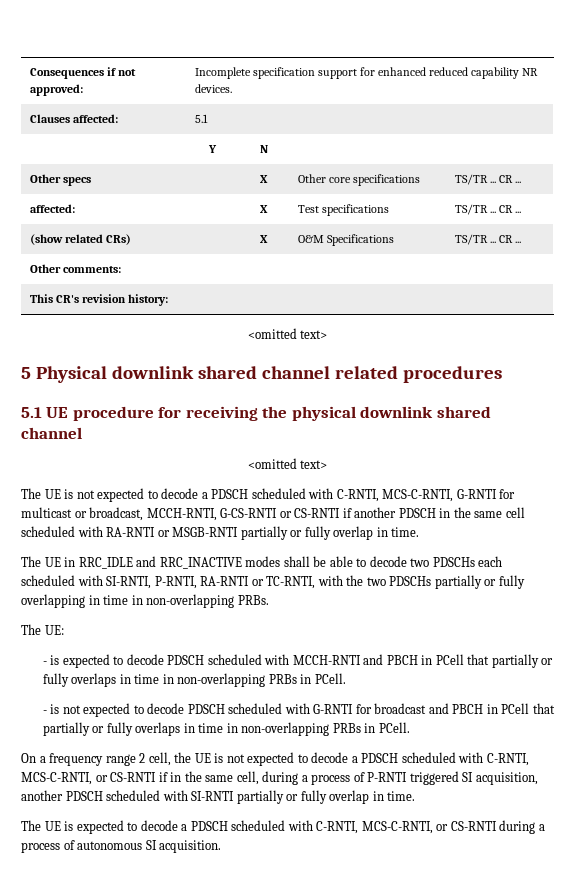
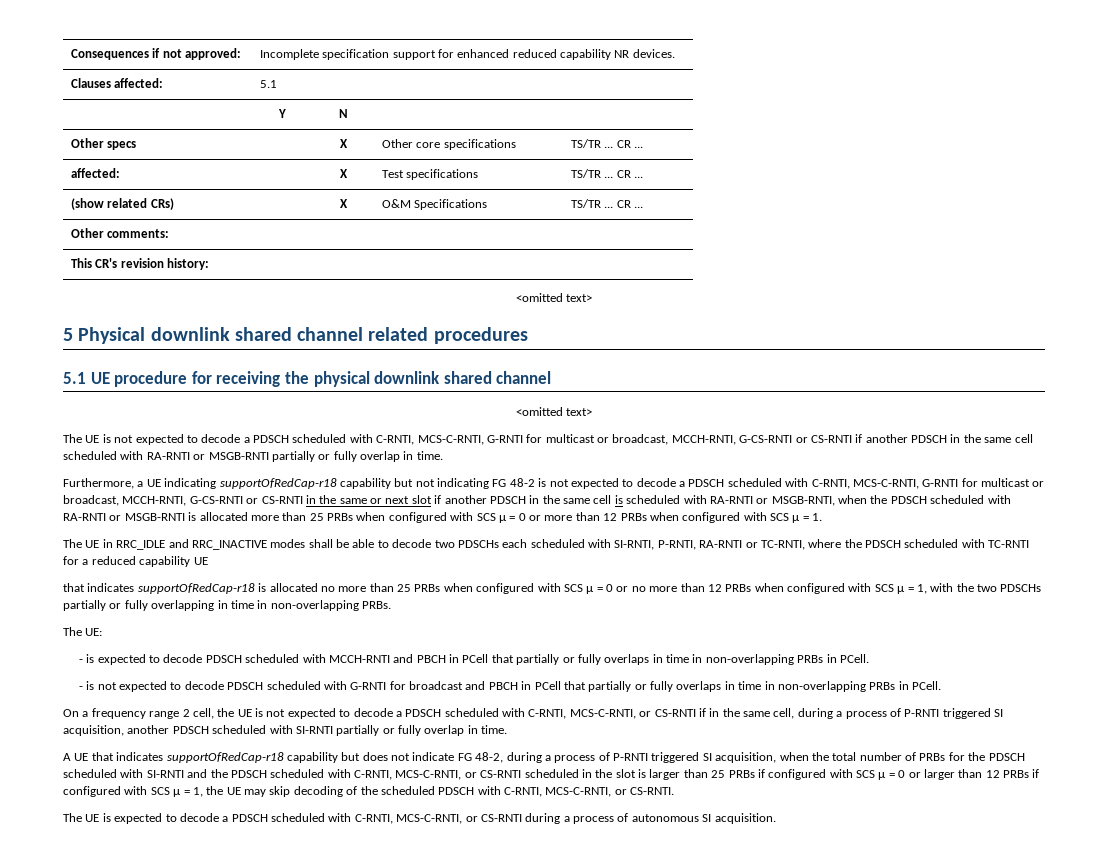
(420, 532) none -> [63,478,1045,489] [63,495,1011,506] [63,512,823,523] // Furthermore, a UE indicating supportOfRedCap-r18 capability but not indicating FG 48-2 is not expected to decode a PDSCH scheduled with C-RNTI, MCS-C-RNTI, G-RNTI for multicast or broadcast, MCCH-RNTI, G-CS-RNTI or CS-RNTI in the same or next slot if another PDSCH in the same cell is scheduled with RA-RNTI or MSGB-RNTI, when the PDSCH scheduled with RA-RNTI or MSGB-RNTI is allocated more than 25 PRBs when configured with SCS μ = 0 or more than 12 PRBs when configured with SCS μ = 1.
(316, 582) none -> [808,539,1030,548] [63,556,208,567] [63,583,927,594] where the PDSCH scheduled with TC-RNTI for a reduced capability UE // that indicates supportOfRedCap-r18 is allocated no more than 25 PRBs when configured with SCS μ = 0 or no more than 12 PRBs when configured with SCS μ = 1,
(416, 796) none -> [63,752,1025,763] [63,769,1040,780] [63,786,675,797] // A UE that indicates supportOfRedCap-r18 capability but does not indicate FG 48-2, during a process of P-RNTI triggered SI acquisition, when the total number of PRBs for the PDSCH scheduled with SI-RNTI and the PDSCH scheduled with C-RNTI, MCS-C-RNTI, or CS-RNTI scheduled in the slot is larger than 25 PRBs if configured with SCS µ = 0 or larger than 12 PRBs if configured with SCS µ = 1, the UE may skip decoding of the scheduled PDSCH with C-RNTI, MCS-C-RNTI, or CS-RNTI.

